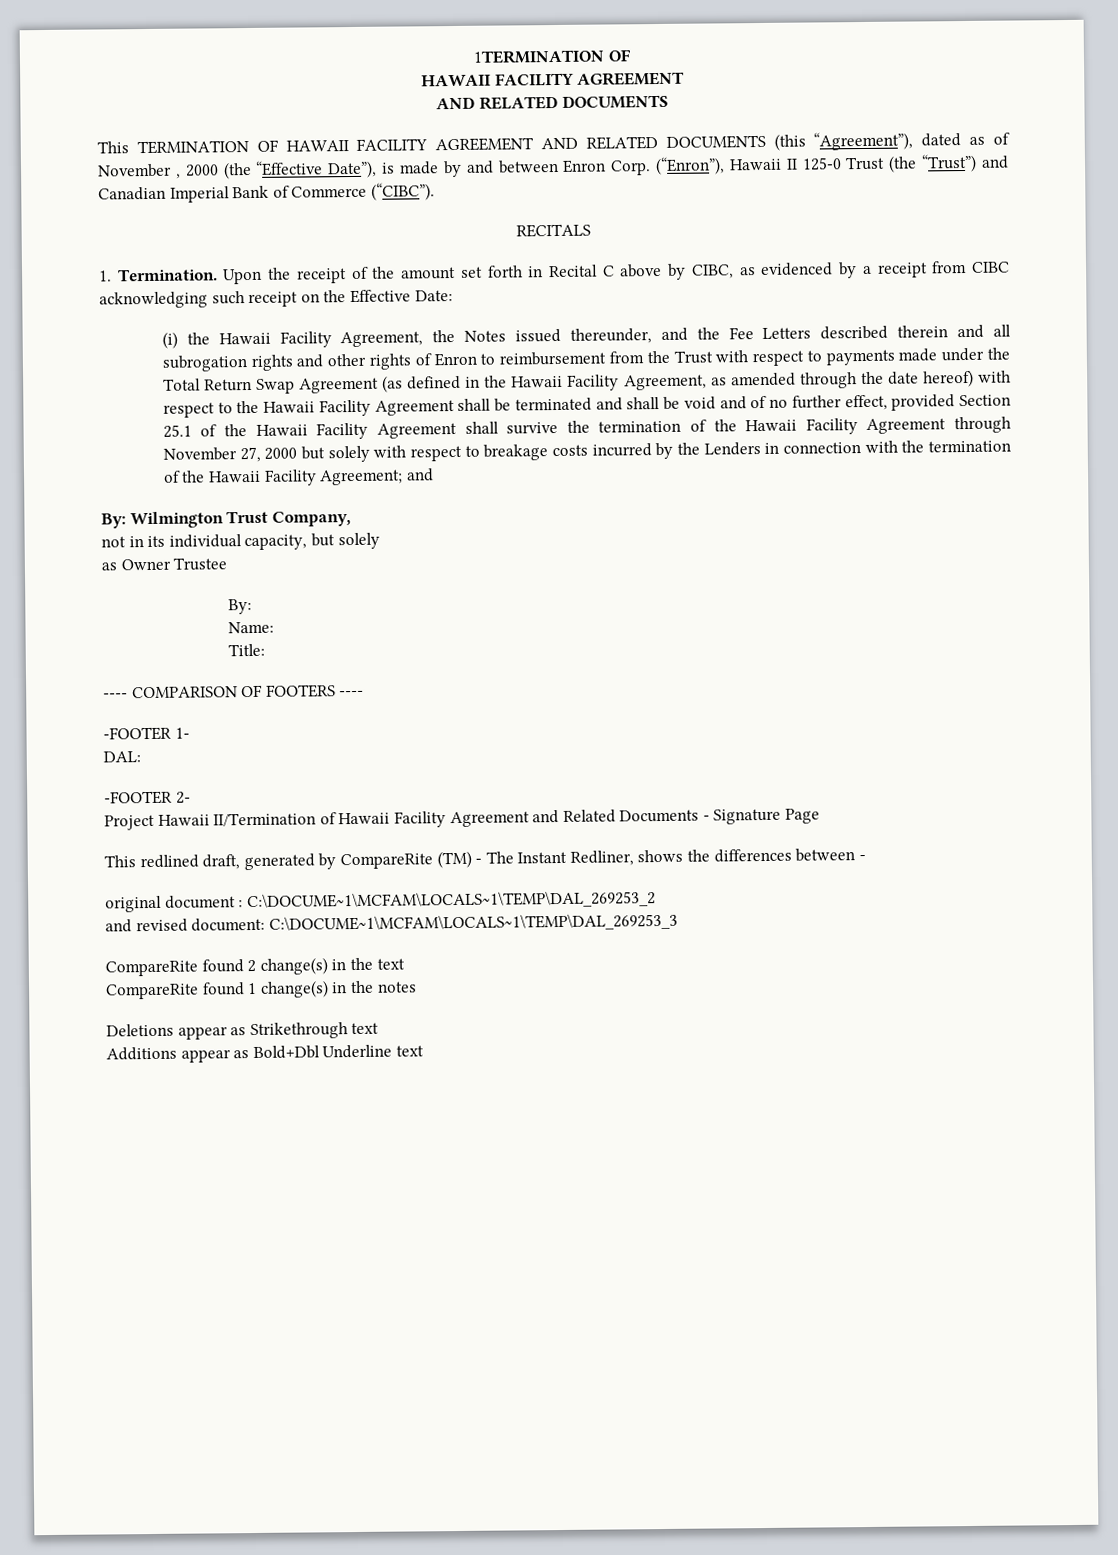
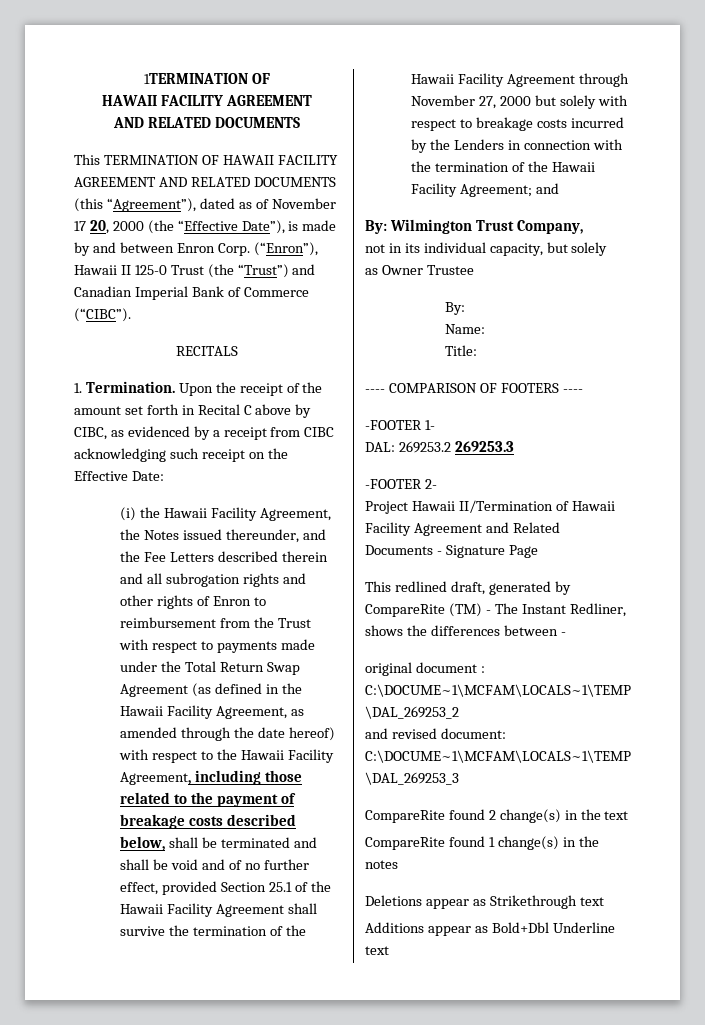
[175,173,181,179] , -> [74,220,109,234] 17 20,
[374,400,455,416] Agreement -> [120,770,302,785] [120,792,296,807] [120,814,296,829] [120,836,166,851] Agreement, including those related to the payment of breakage costs described below,
(141, 757) none -> [398,441,514,453] 269253.2 269253.3

